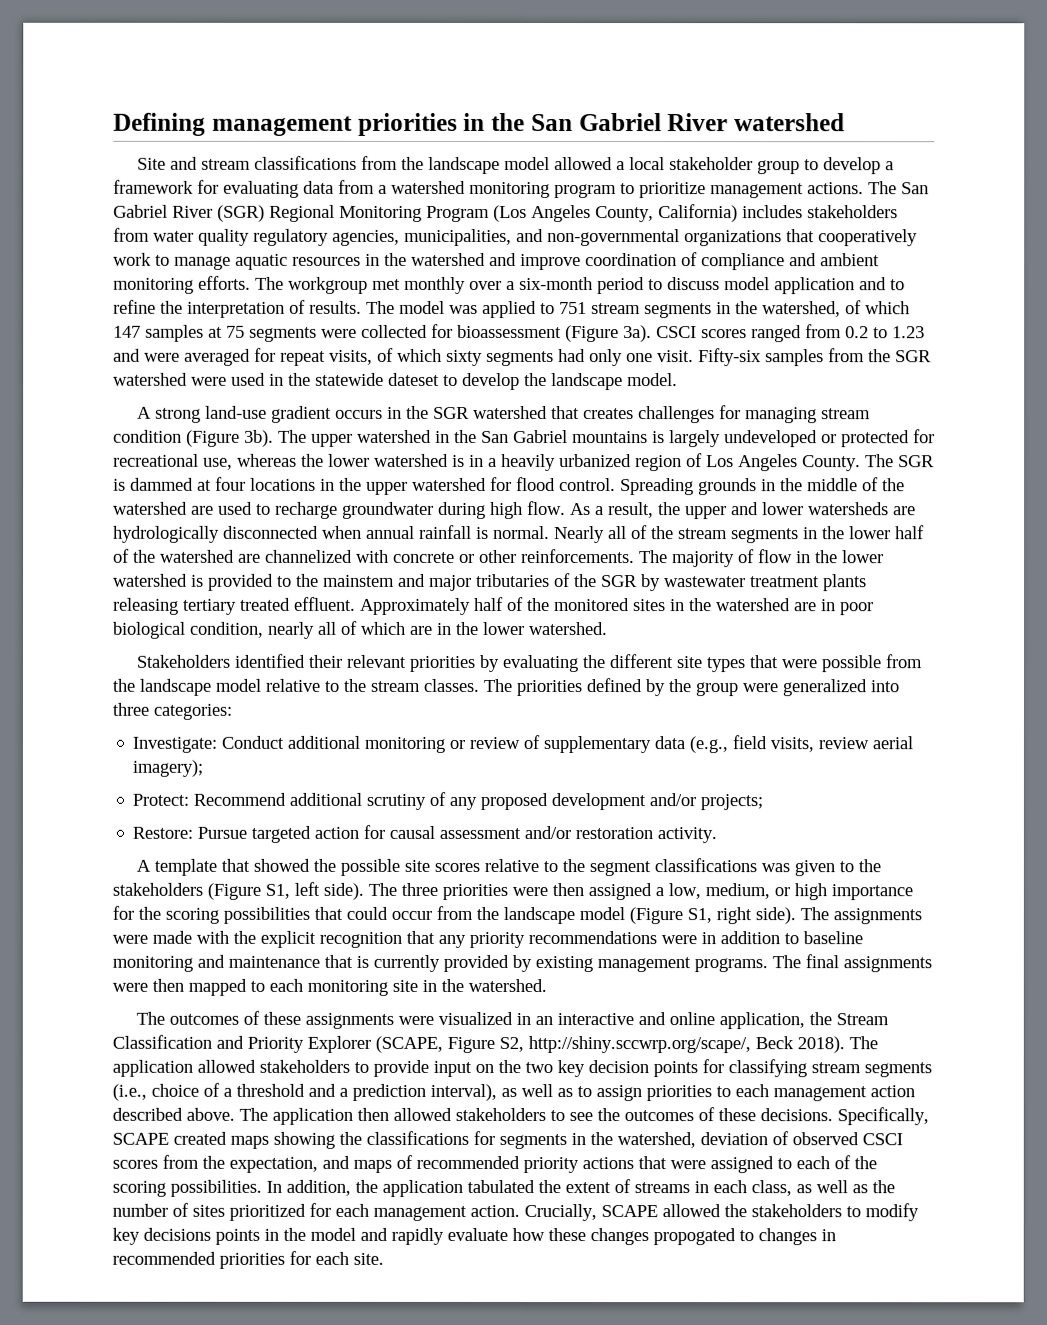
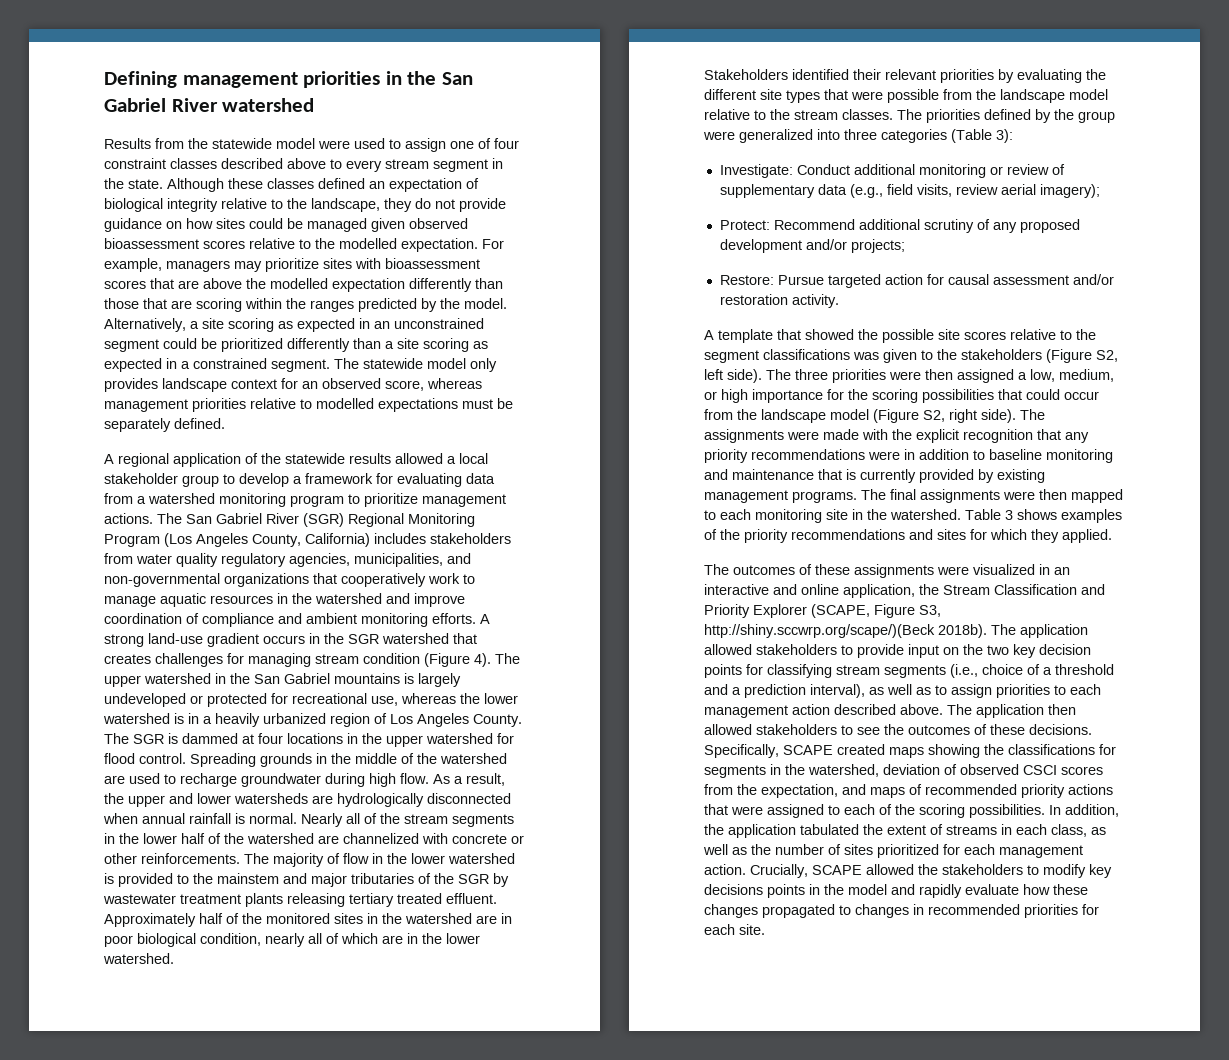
[137,155,551,174] Site and stream classifications from the landscape model -> [104,138,519,152] [104,158,503,172] [104,178,479,192] [104,198,506,212] [104,218,468,232] [104,238,504,252] [104,258,480,272] [104,278,503,292] [104,298,507,312] [104,318,484,332] [104,338,488,352] [104,358,497,372] [104,378,482,392] [104,398,513,412] [104,418,225,432] [104,453,391,467] Results from the statewide model were used to assign one of four constraint classes described above to every stream segment in the state. Although these classes defined an expectation of biological integrity relative to the landscape, they do not provide guidance on how sites could be managed given observed bioassessment scores relative to the modelled expectation. For example, managers may prioritize sites with bioassessment scores that are above the modelled expectation differently than those that are scoring within the ranges predicted by the model. Alternatively, a site scoring as expected in an unconstrained segment could be prioritized differently than a site scoring as expected in a constrained segment. The statewide model only provides landscape context for an observed score, whereas management priorities relative to modelled expectations must be separately defined. // A regional application of the statewide results
[255,276,905,295] [113,299,910,319] [113,323,925,343] [113,347,932,367] [113,372,678,391] The workgroup met monthly over a six-month period to discuss model application and to refine the interpretation of results. The model was applied to 751 stream segments in the watershed, of which 147 samples at 75 segments were collected for bioassessment (Figure 3a). CSCI scores ranged from 0.2 to 1.23 and were averaged for repeat visits, of which sixty segments had only one visit. Fifty-six samples from the SGR watershed were used in the statewide dateset to develop the landscape model. // -> (476, 618) none
[244,429,274,447] 3b). -> [474,653,491,667] 4).
[153,703,232,720] categories: -> [881,129,1013,143] categories (Table 3):
[265,883,290,899] S1, -> [1096,350,1118,362] S2,
[687,908,712,924] S1, -> [923,410,945,422] S2,
(547, 985) none -> [965,509,1122,523] [704,529,1112,543] Table 3 shows examples of the priority recommendations and sites for which they applied.
[499,1036,845,1054] S2, http://shiny.sccwrp.org/scape/, Beck 2018). -> [919,605,941,617] [704,624,987,638] S3, http://shiny.sccwrp.org/scape/)(Beck 2018b).
[653,1228,736,1246] propogated -> [762,904,835,918] propagated

